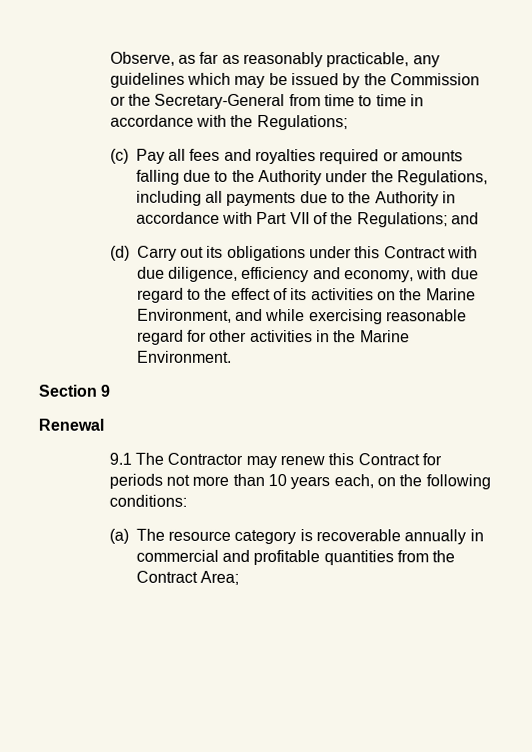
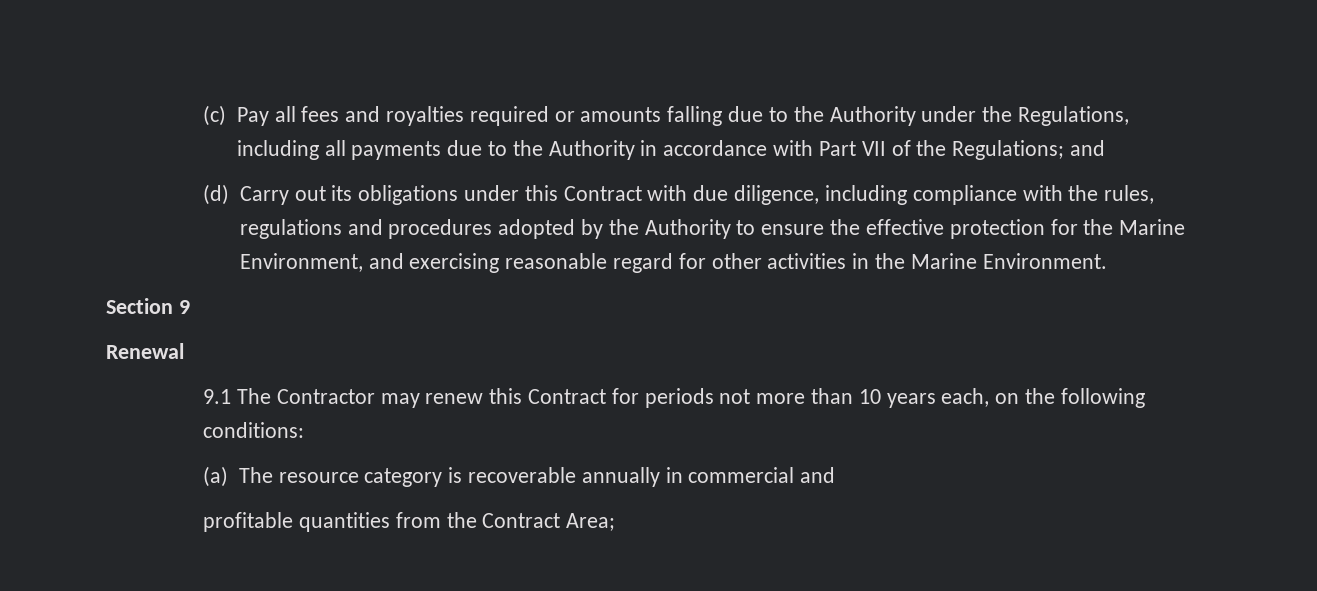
[109,51,440,68] [109,72,481,89] [109,93,425,110] [109,114,348,131] Observe, as far as reasonably practicable, any guidelines which may be issued by the Commission or the Secretary-General from time to time in accordance with the Regulations; // -> (203, 115) none
[241,266,479,283] [136,287,397,303] efficiency and economy, with due regard to the effect of its activities on -> [824,185,1155,205] [239,219,1078,239] including compliance with the rules, regulations and procedures adopted by the Authority to ensure the effective protection for
[265,308,306,322] while -> (404, 261) none
(251, 555) none -> (836, 475) //

